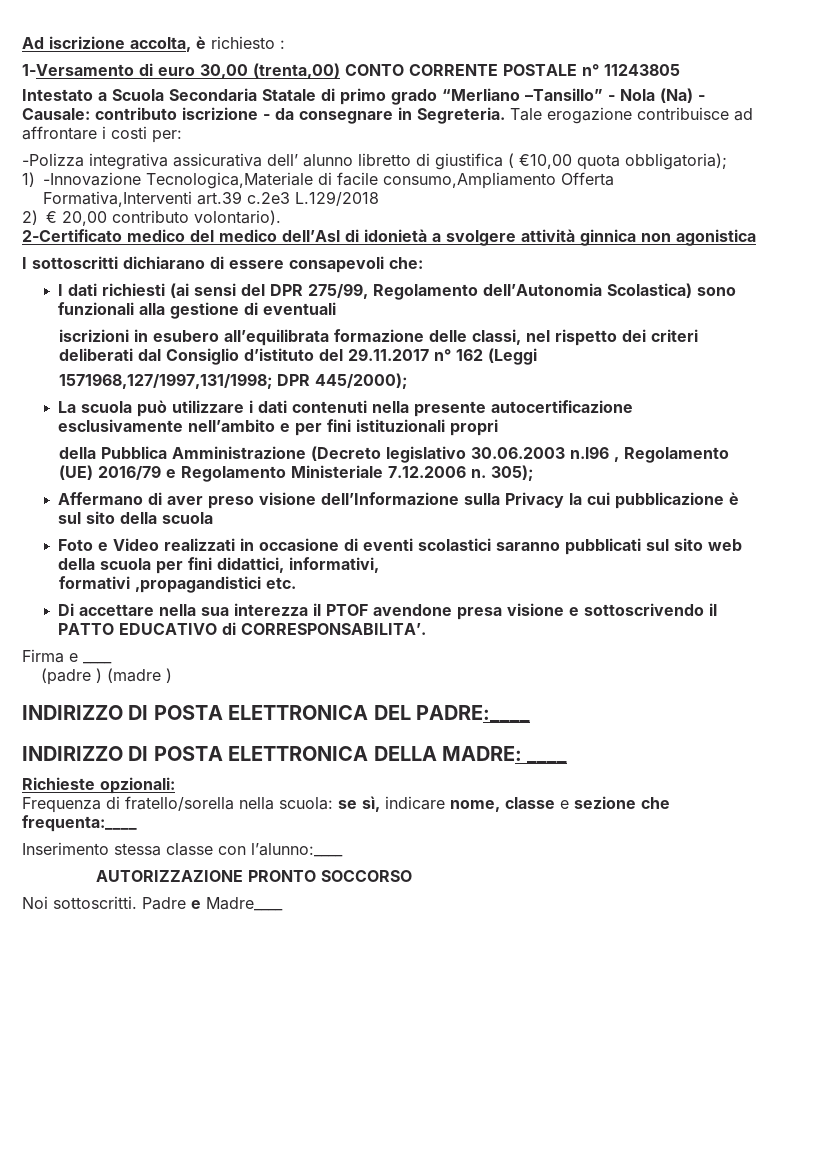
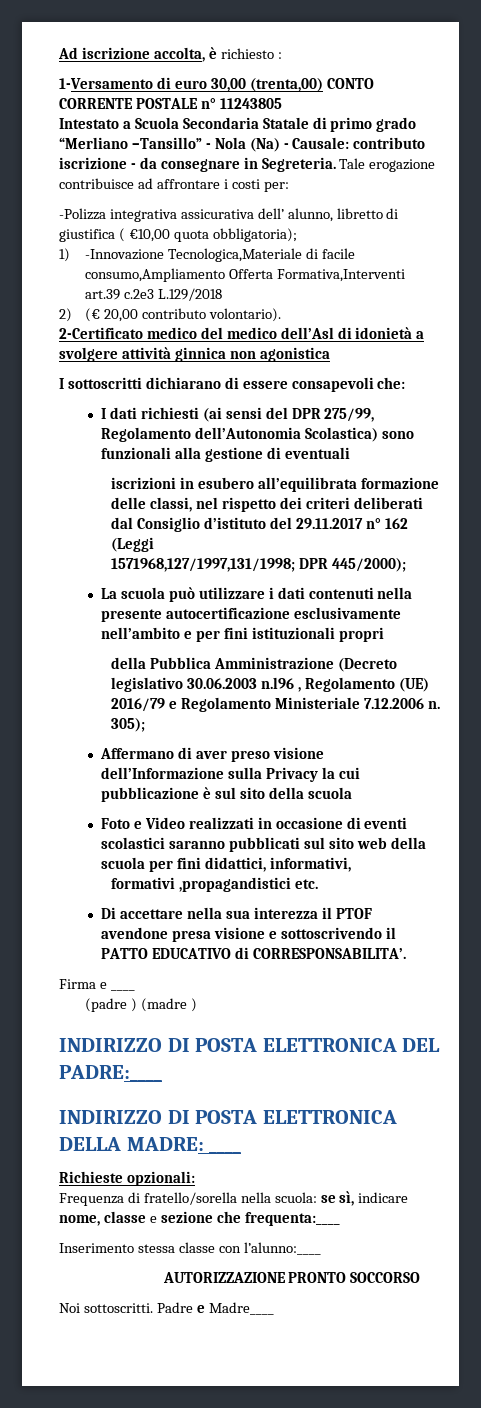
[303,154,353,167] alunno -> [287,208,333,222] alunno,
[46,211,57,223] € -> [85,308,101,322] (€

